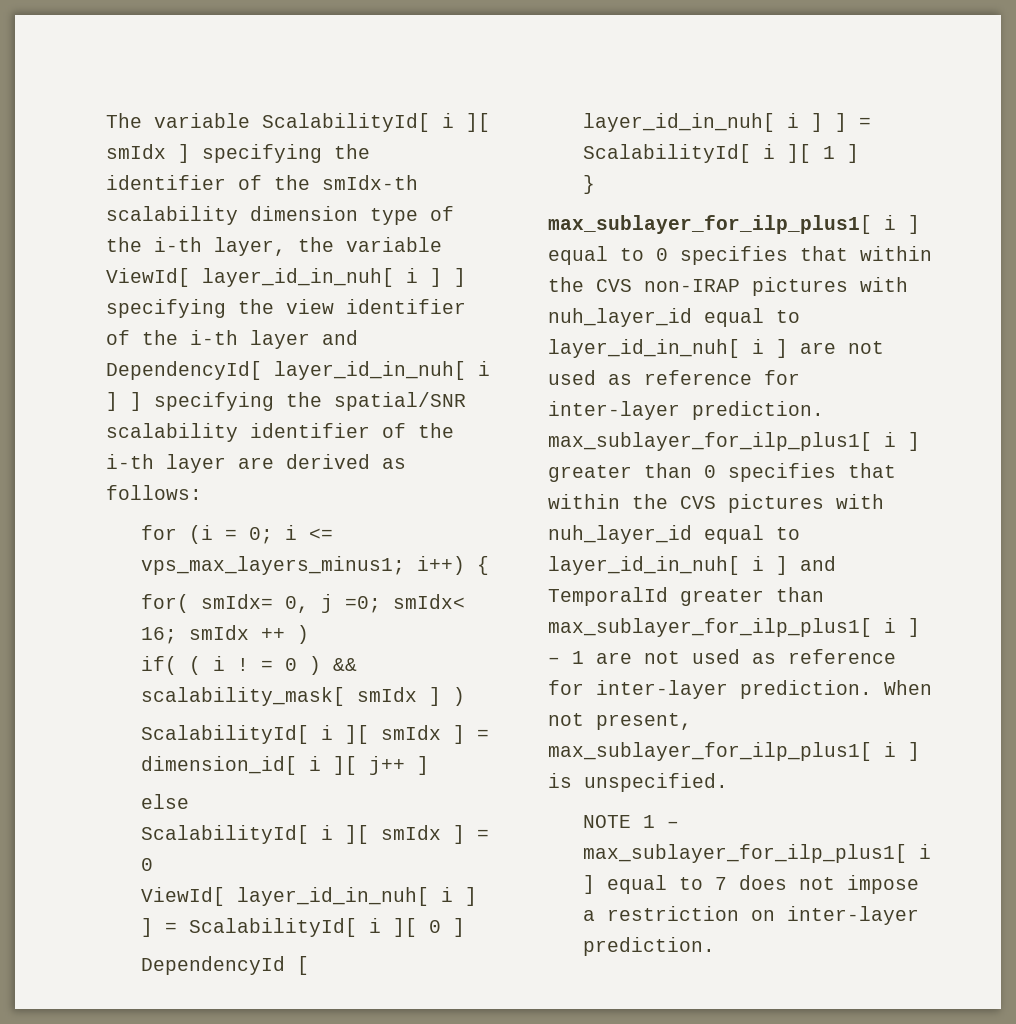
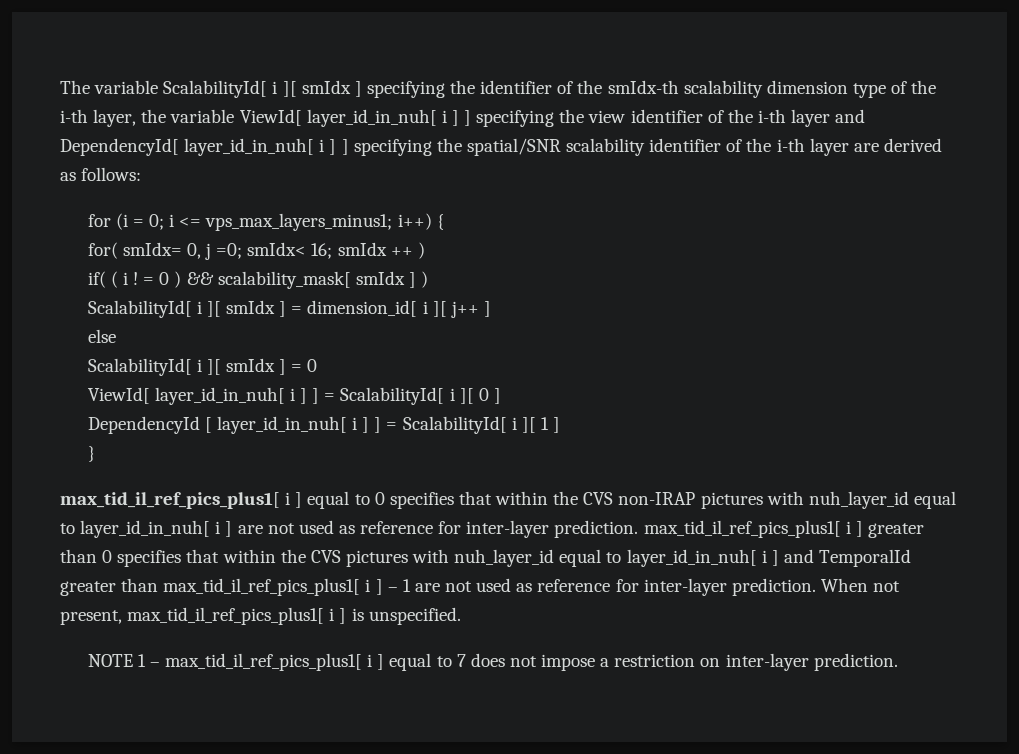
[548,215,872,234] max_sublayer_for_ilp_plus1[ -> [60,492,280,509] max_tid_il_ref_pics_plus1[
[548,432,872,451] max_sublayer_for_ilp_plus1[ -> [643,520,841,538] max_tid_il_ref_pics_plus1[
[548,618,872,637] max_sublayer_for_ilp_plus1[ -> [163,578,361,596] max_tid_il_ref_pics_plus1[
[548,742,872,761] max_sublayer_for_ilp_plus1[ -> [127,607,325,625] max_tid_il_ref_pics_plus1[
[582,844,907,863] max_sublayer_for_ilp_plus1[ -> [165,653,363,671] max_tid_il_ref_pics_plus1[

